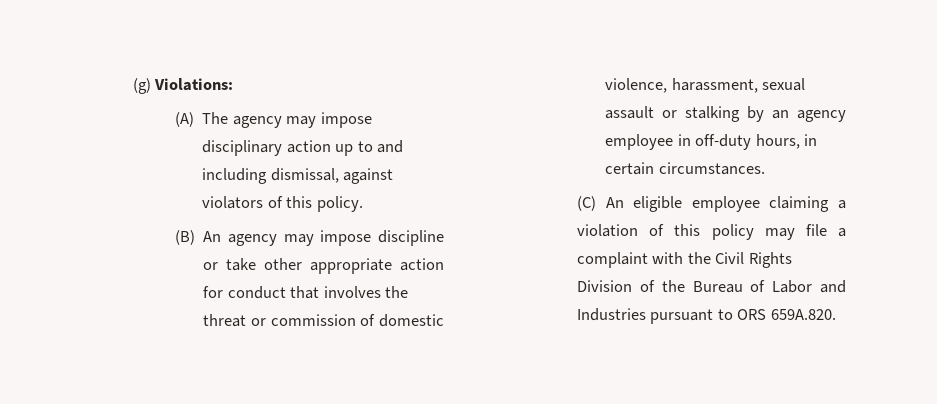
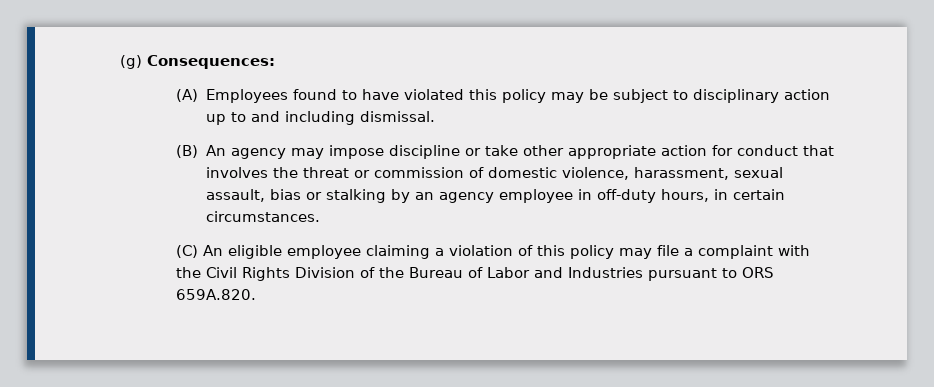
[154,78,234,91] Violations: -> [147,55,276,69] Consequences:
[202,112,372,128] The agency may impose -> [205,89,688,103] Employees found to have violated this policy may be subject to
[270,168,394,184] [202,196,363,212] dismissal, against violators of this policy. -> [359,111,435,122] dismissal.
[605,106,655,119] assault -> [205,189,301,202] assault, bias

